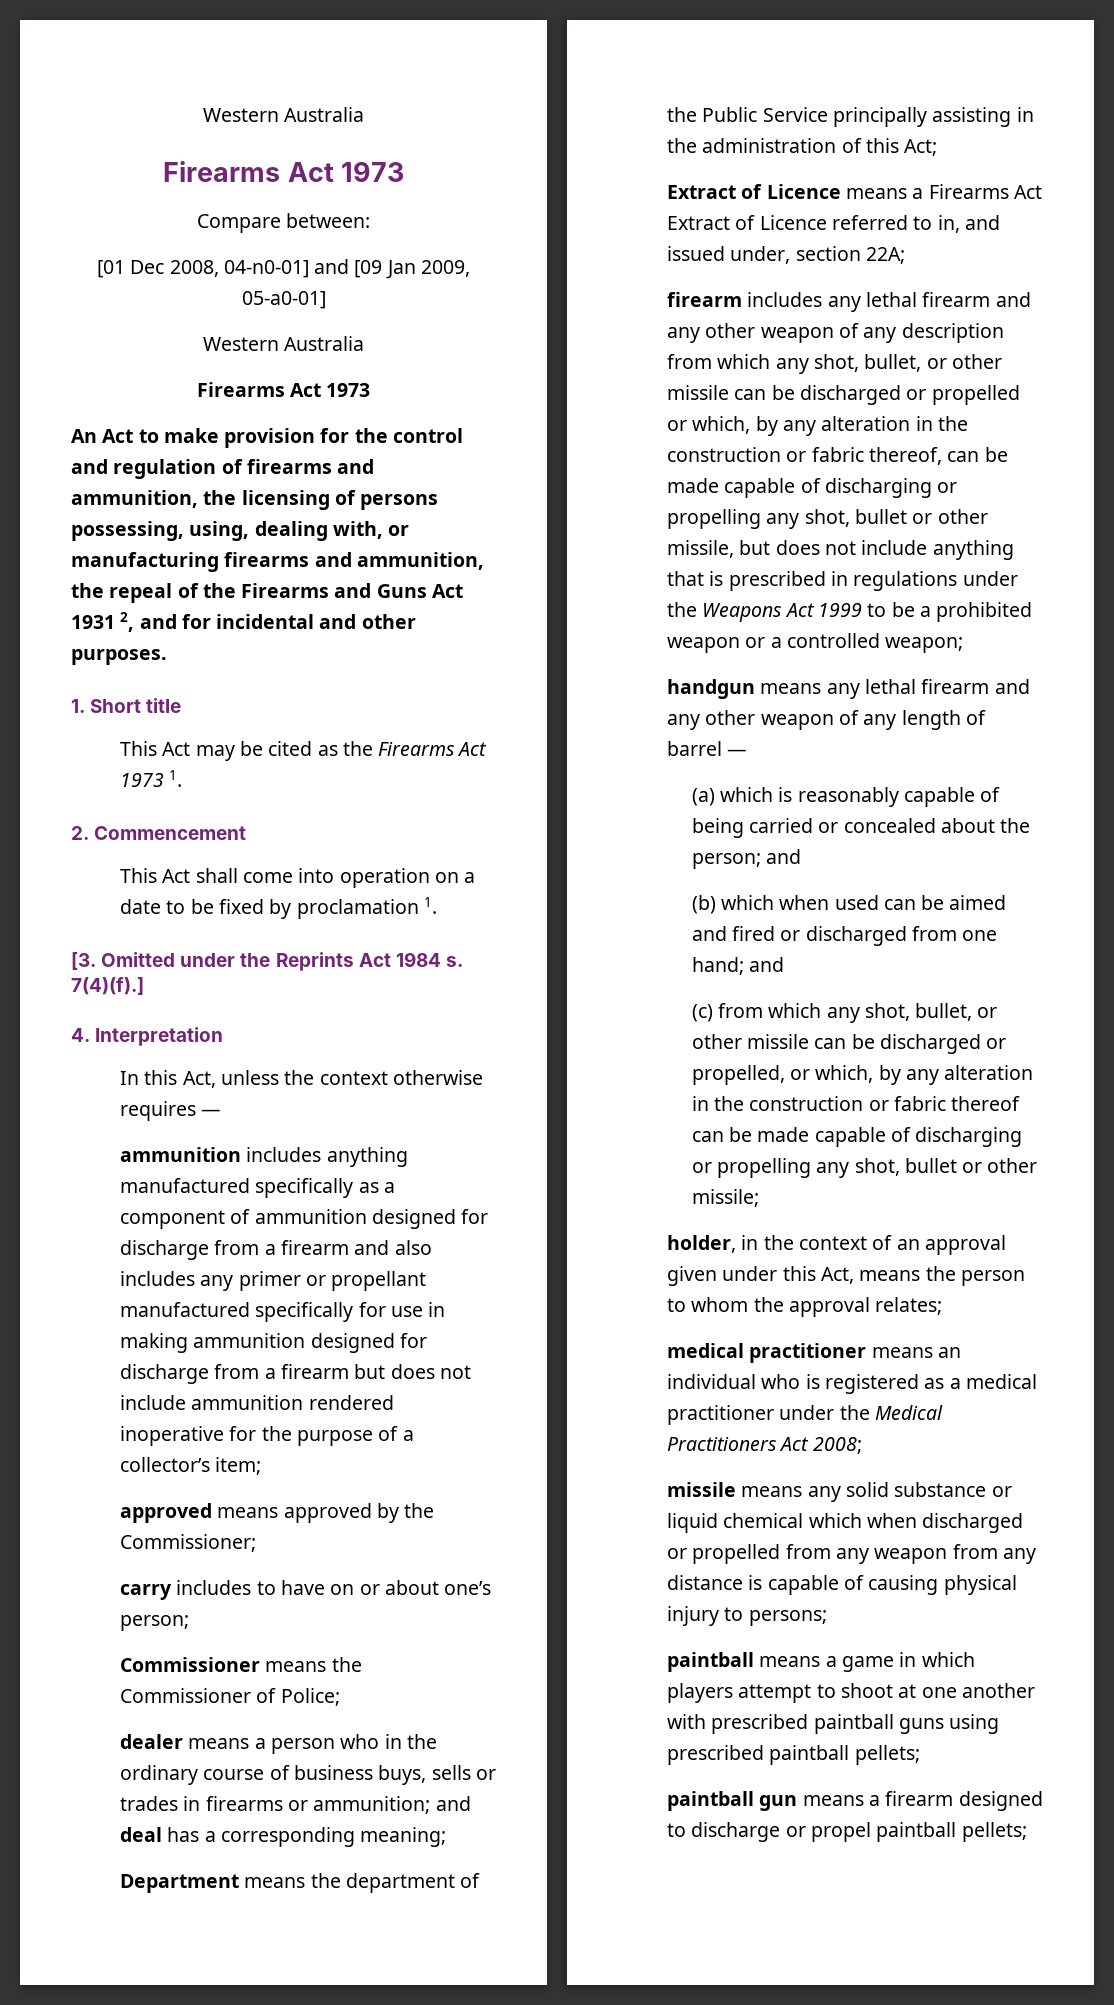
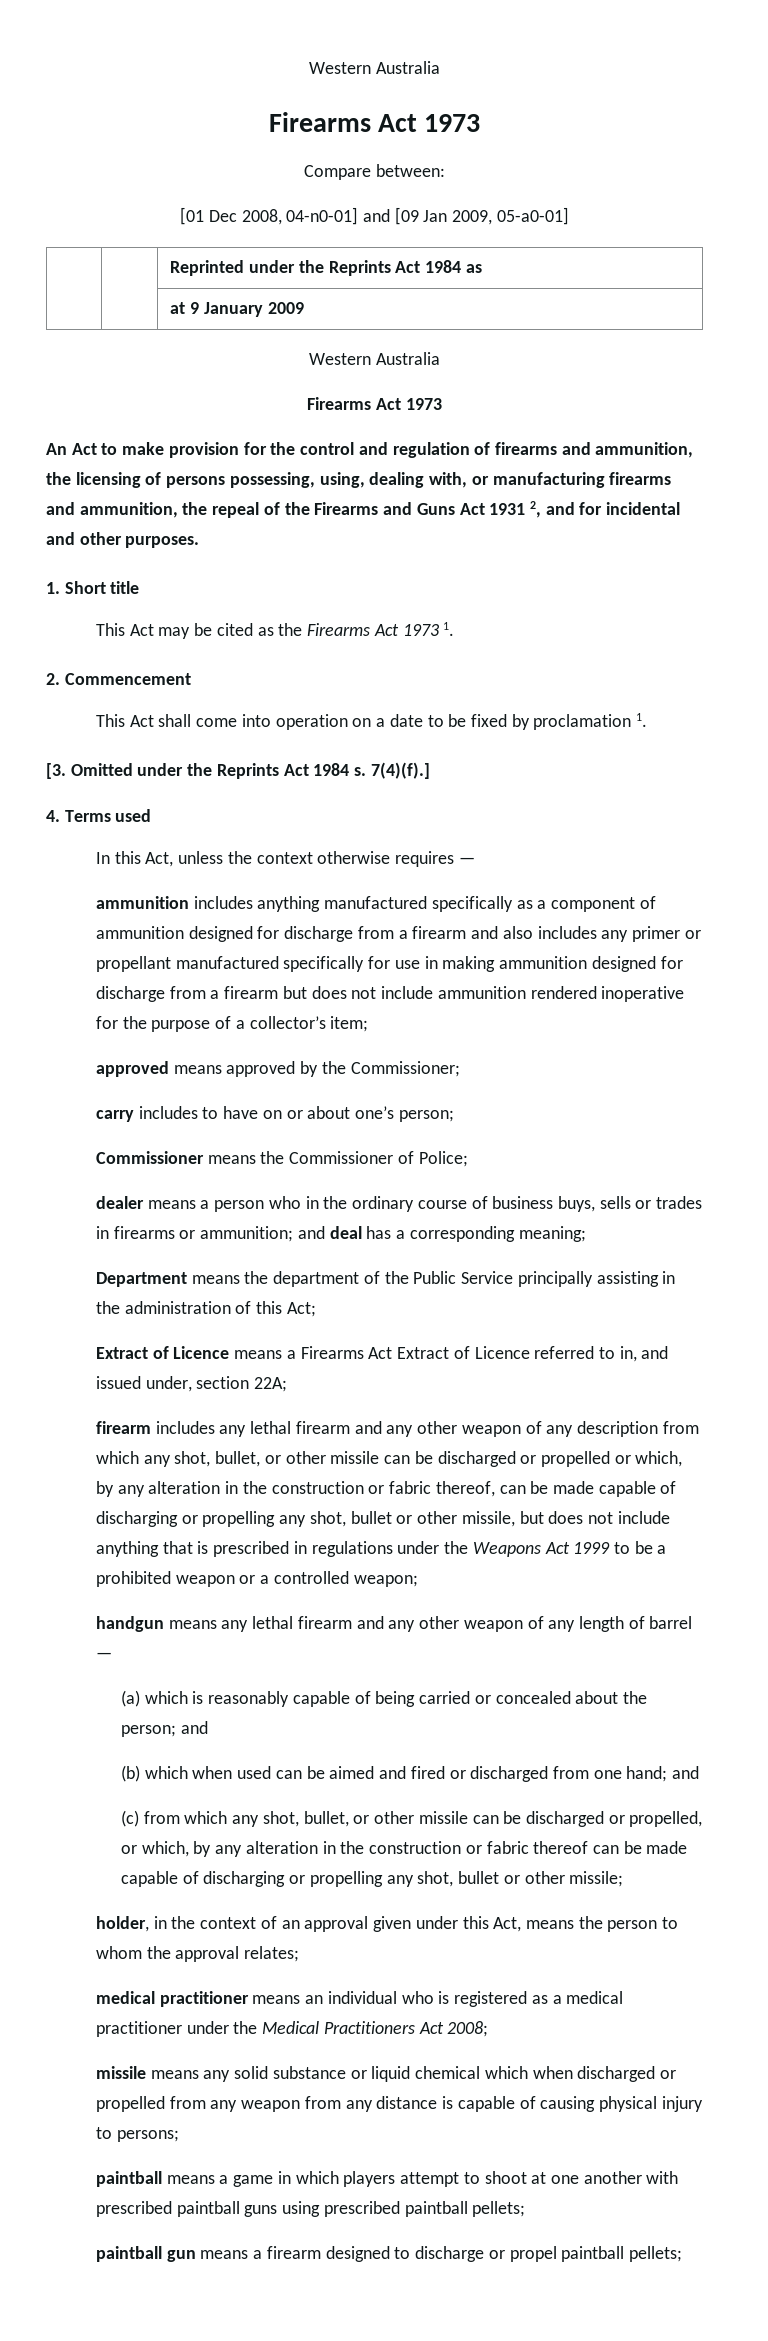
(326, 300) none -> [170,260,482,276] [170,302,304,317] // | | Reprinted under the Reprints Act 1984 as // | | at 9 January 2009
[95,1027,224,1046] Interpretation -> [64,809,152,822] Terms used

